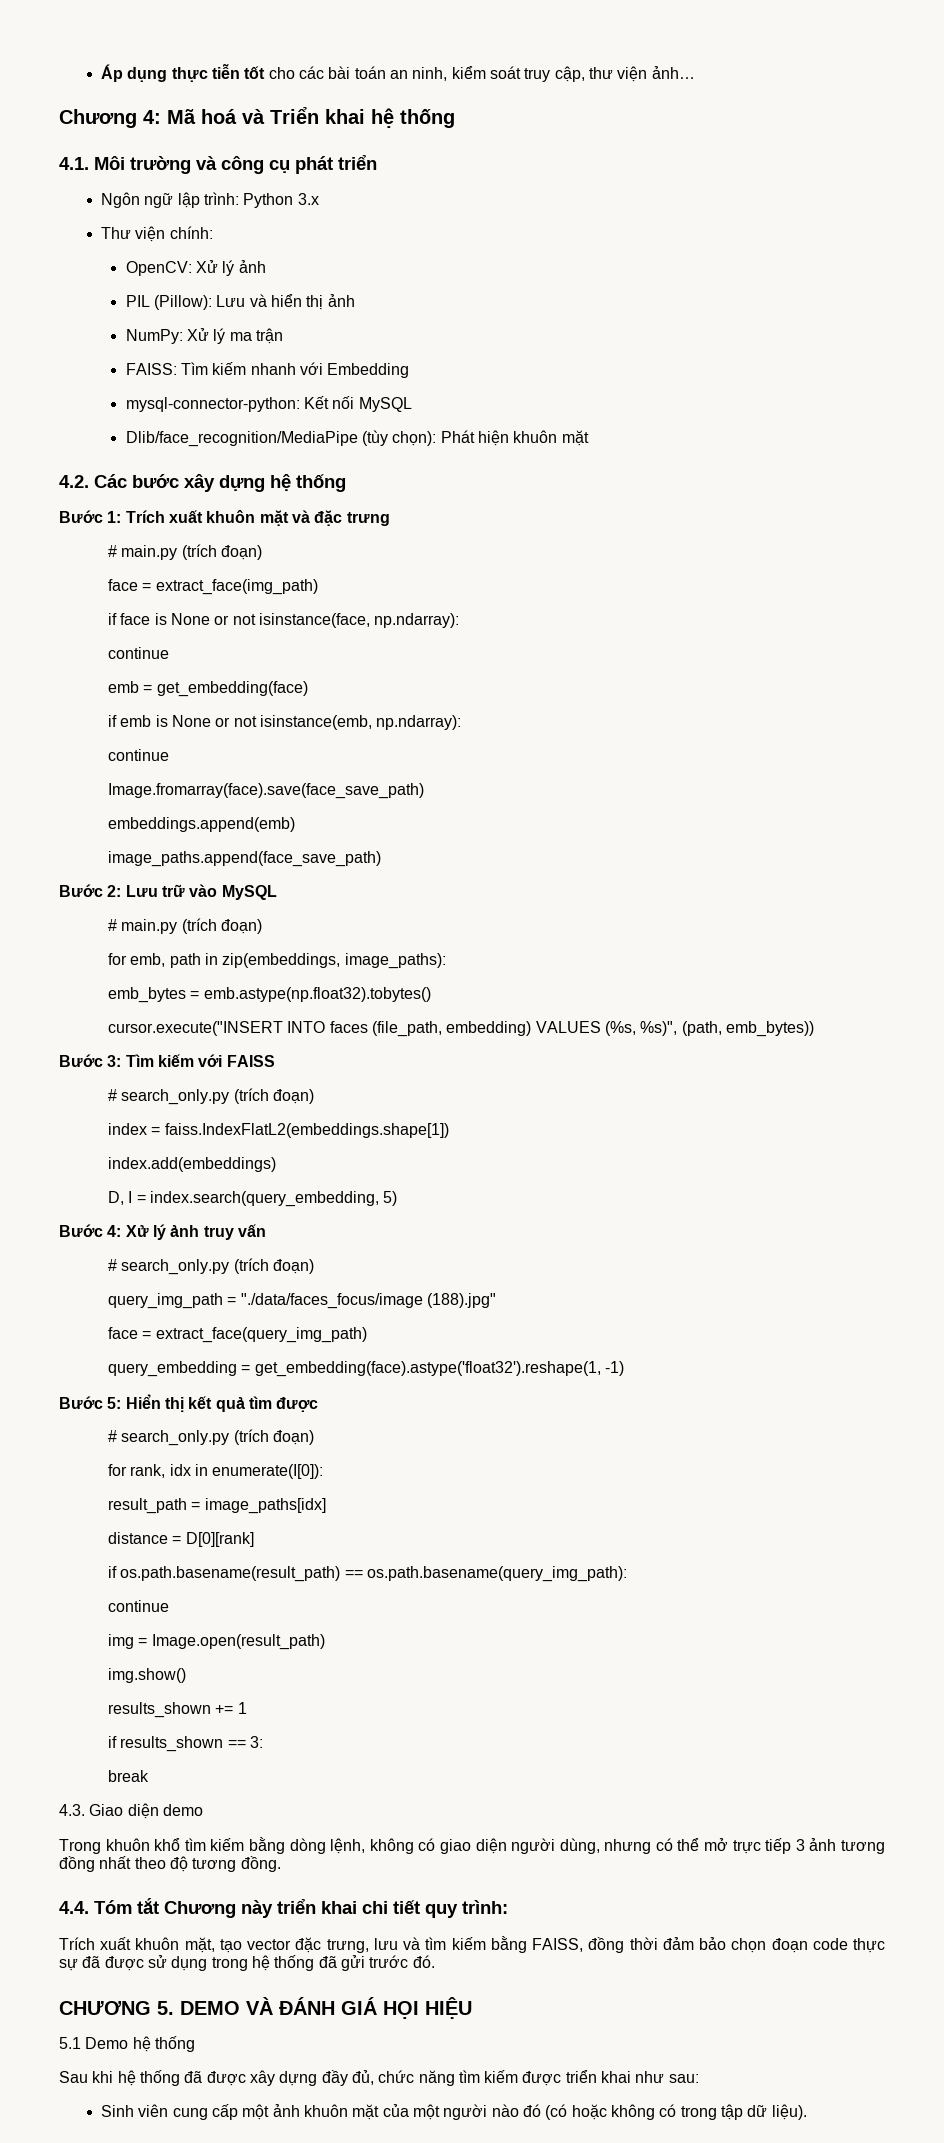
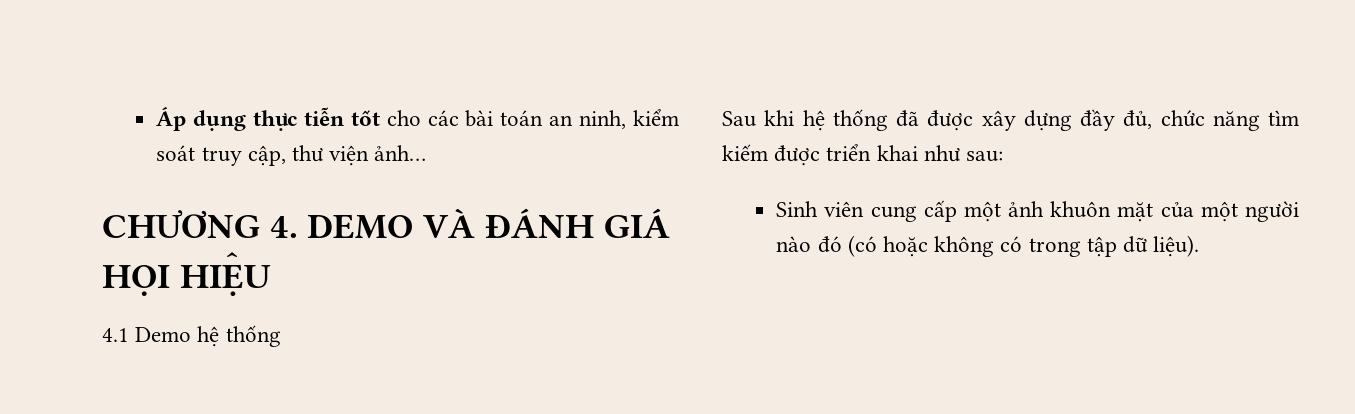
[59,107,455,128] [59,155,377,174] [101,192,319,208] [101,226,213,242] [125,260,266,276] [125,294,355,310] [125,328,284,344] [125,362,410,378] [125,396,412,412] [125,430,589,447] [59,474,346,492] [59,510,390,526] [108,544,263,560] [108,579,318,595] [108,613,460,628] [108,647,170,659] [108,681,308,697] [108,715,462,730] [108,749,170,761] [108,783,425,799] [108,817,296,832] [108,851,382,867] [59,884,277,900] [108,918,263,934] [108,953,446,969] [108,987,431,1003] [108,1021,815,1037] [59,1054,275,1067] [108,1088,315,1105] [108,1123,449,1138] [108,1157,277,1172] [108,1191,398,1207] [59,1224,266,1240] [108,1258,315,1275] [108,1293,497,1309] [108,1327,367,1343] [108,1361,625,1377] [59,1394,319,1412] [108,1429,315,1446] [108,1464,324,1479] [108,1498,326,1514] [108,1532,254,1547] [108,1566,628,1582] [108,1600,170,1612] [108,1634,325,1650] [108,1668,187,1683] [108,1702,247,1718] [108,1736,264,1752] [108,1770,150,1782] [59,1803,203,1819] [59,1837,886,1854] [59,1856,281,1872] [59,1898,508,1918] [59,1936,885,1953] [59,1955,435,1971] // Chương 4: Mã hoá và Triển khai hệ thống // 4.1. Môi trường và công cụ phát triển // Ngôn ngữ lập trình: Python 3.x // Thư viện chính: // OpenCV: Xử lý ảnh // PIL (Pillow): Lưu và hiển thị ảnh // NumPy: Xử lý ma trận // FAISS: Tìm kiếm nhanh với Embedding // mysql-connector-python: Kết nối MySQL // Dlib/face_recognition/MediaPipe (tùy chọn): Phát hiện khuôn mặt // 4.2. Các bước xây dựng hệ thống // Bước 1: Trích xuất khuôn mặt và đặc trưng // # main.py (trích đoạn) // face = extract_face(img_path) // if face is None or not isinstance(face, np.ndarray): // continue // emb = get_embedding(face) // if emb is None or not isinstance(emb, np.ndarray): // continue // Image.fromarray(face).save(face_save_path) // embeddings.append(emb) // image_paths.append(face_save_path) // Bước 2: Lưu trữ vào MySQL // # main.py (trích đoạn) // for emb, path in zip(embeddings, image_paths): // emb_bytes = emb.astype(np.float32).tobytes() // cursor.execute("INSERT INTO faces (file_path, embedding) VALUES (%s, %s)", (path, emb_bytes)) // Bước 3: Tìm kiếm với FAISS // # search_only.py (trích đoạn) // index = faiss.IndexFlatL2(embeddings.shape[1]) // index.add(embeddings) // D, I = index.search(query_embedding, 5) // Bước 4: Xử lý ảnh truy vấn // # search_only.py (trích đoạn) // query_img_path = "./data/faces_focus/image (188).jpg" // face = extract_face(query_img_path) // query_embedding = get_embedding(face).astype('float32').reshape(1, -1) // Bước 5: Hiển thị kết quả tìm được // # search_only.py (trích đoạn) // for rank, idx in enumerate(I[0]): // result_path = image_paths[idx] // distance = D[0][rank] // if os.path.basename(result_path) == os.path.basename(query_img_path): // continue // img = Image.open(result_path) // img.show() // results_shown += 1 // if results_shown == 3: // break // 4.3. Giao diện demo // Trong khuôn khổ tìm kiếm bằng dòng lệnh, không có giao diện người dùng, nhưng có thể mở trực tiếp 3 ảnh tương đồng nhất theo độ tương đồng. // 4.4. Tóm tắt Chương này triển khai chi tiết quy trình: // Trích xuất khuôn mặt, tạo vector đặc trưng, lưu và tìm kiếm bằng FAISS, đồng thời đảm bảo chọn đoạn code thực sự đã được sử dụng trong hệ thống đã gửi trước đó. -> (427, 153) none
[157,2001,174,2015] 5. -> [269,216,298,238] 4.
[59,2037,81,2049] 5.1 -> [102,328,129,342] 4.1

